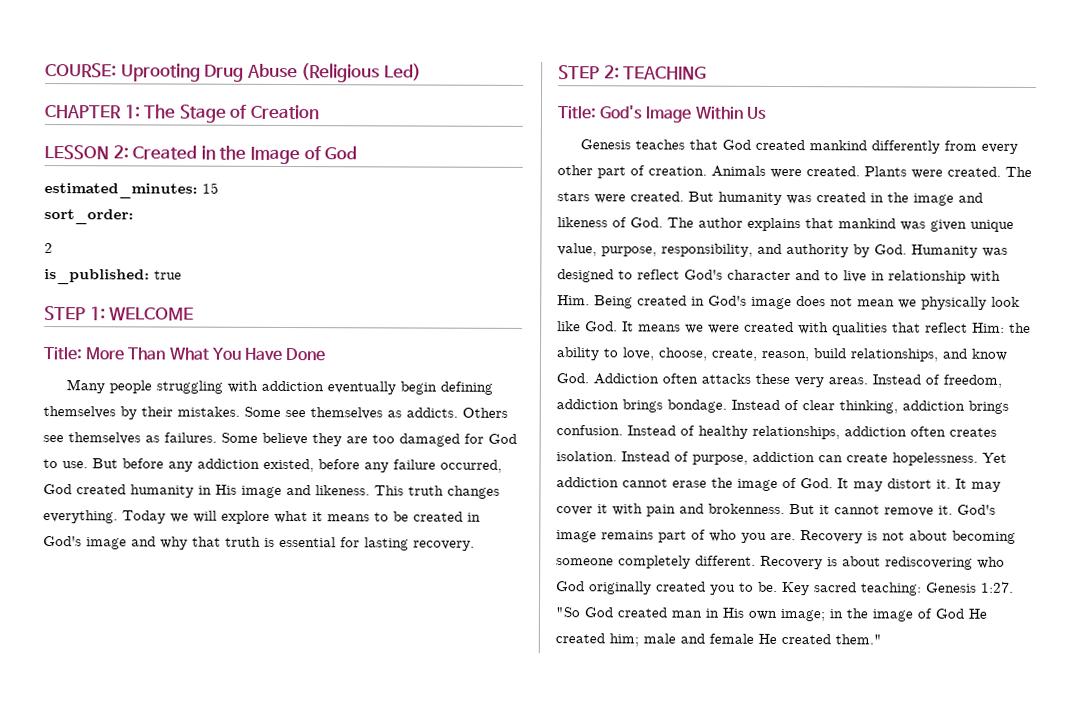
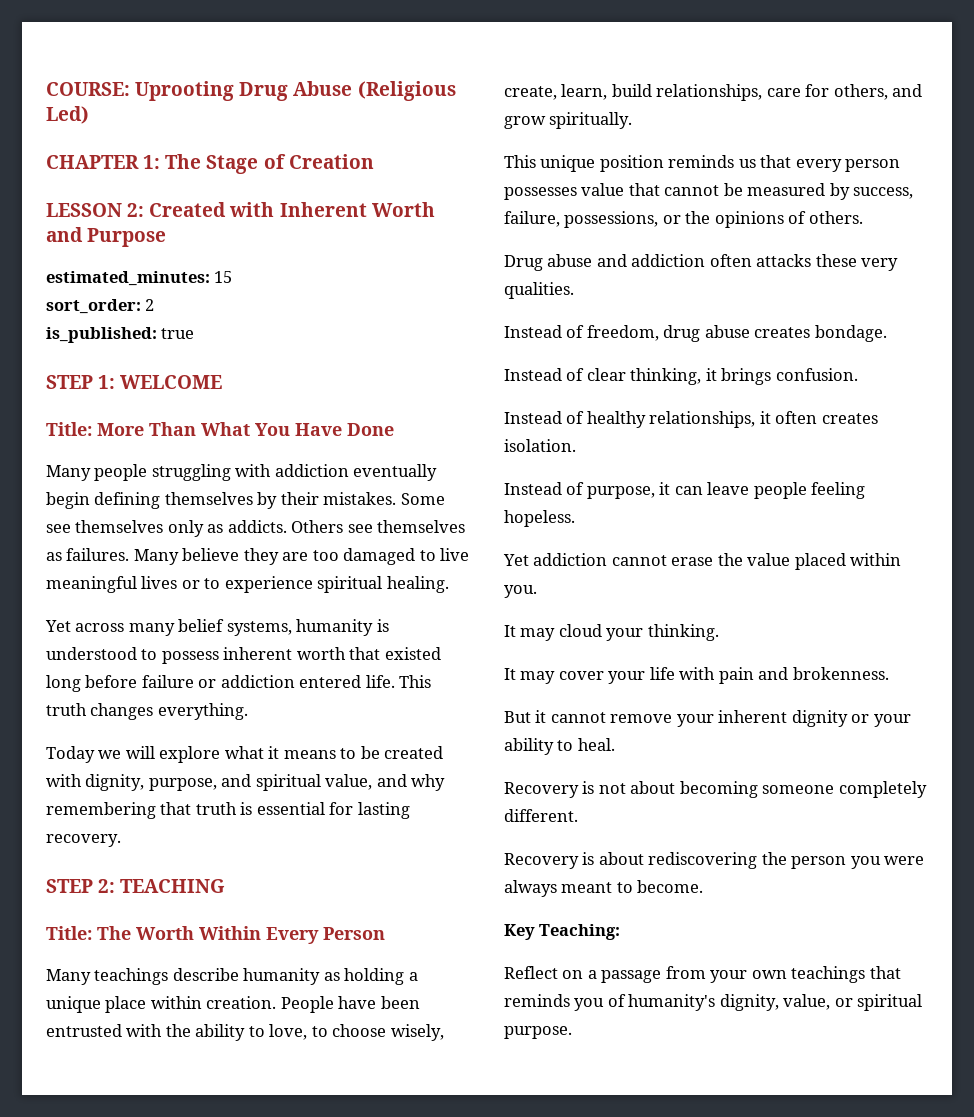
[200,145,358,165] in the Image of God -> [229,202,435,217] [46,227,167,247] with Inherent Worth and Purpose
(134, 217) // -> (141, 306) none
(383, 413) none -> [167,520,204,537] only
[221,432,258,443] Some -> [133,549,179,565] Many
[464,433,517,444] [43,458,502,473] [43,484,370,498] for God to use. But before any addiction existed, before any failure occurred, God created humanity in His image and likeness. -> [419,548,470,561] [46,576,449,593] [45,619,389,636] [46,647,441,664] [46,675,395,692] to live meaningful lives or to experience spiritual healing. // Yet across many belief systems, humanity is understood to possess inherent worth that existed long before failure or addiction entered life.
(118, 517) none -> (248, 711) //
[467,512,481,522] [43,536,127,550] in God's image -> [46,774,373,791] with dignity, purpose, and spiritual value,
(188, 543) none -> [46,802,156,819] remembering
[599,105,766,123] [580,139,1019,154] [557,165,1032,179] [557,191,983,206] [557,217,1014,232] [557,243,1008,258] [557,269,1001,284] [557,295,1020,310] [557,321,1031,336] [556,347,1008,362] [556,373,659,385] God's Image Within Us // Genesis teaches that God created mankind differently from every other part of creation. Animals were created. Plants were created. The stars were created. But humanity was created in the image and likeness of God. The author explains that mankind was given unique value, purpose, responsibility, and authority by God. Humanity was designed to reflect God's character and to live in relationship with Him. Being created in God's image does not mean we physically look like God. It means we were created with qualities that reflect Him: the ability to love, choose, create, reason, build relationships, and know God. Addiction -> [97,926,385,944] [46,968,418,985] [46,996,420,1013] [46,1024,444,1041] [504,84,923,101] [504,112,633,129] [504,155,901,172] [504,183,914,200] [504,211,863,228] [504,254,706,271] The Worth Within Every Person // Many teachings describe humanity as holding a unique place within creation. People have been entrusted with the ability to love, to choose wisely, create, learn, build relationships, care for others, and grow spiritually. // This unique position reminds us that every person possesses value that cannot be measured by success, failure, possessions, or the opinions of others. // Drug abuse and addiction
[828,377,868,385] areas. -> [504,282,574,299] qualities. //
[556,399,663,413] addiction brings -> [663,325,811,342] drug abuse creates
(727, 406) none -> (887, 333) //
[902,400,965,411] addiction -> [705,368,717,381] it
(623, 430) none -> (858, 374) //
[844,426,907,437] addiction -> [759,411,771,424] it
(617, 456) none -> (576, 445) //
[752,451,978,466] addiction can create hopelessness. -> [659,482,866,499] [504,510,575,527] it can leave people feeling hopeless. //
[737,477,951,492] image of God. It may distort it. -> [747,553,902,570] [504,585,537,598] [504,624,719,641] value placed within you. // It may cloud your thinking. //
[597,504,608,514] it -> [608,667,675,684] your life
(785, 508) none -> (889, 673) //
[938,504,996,515] [556,529,796,543] it. God's image remains part of who you are. -> [676,710,911,727] [504,738,615,755] your inherent dignity or your ability to heal. //
(756, 560) none -> (578, 815) //
[977,556,1005,569] [556,581,1014,596] [555,607,987,622] [555,633,882,647] who God originally created you to be. Key sacred teaching: Genesis 1:27. "So God created man in His own image; in the image of God He created him; male and female He created them." -> [761,852,925,869] [504,880,704,897] [504,924,621,940] [504,966,901,983] [504,994,923,1011] [504,1026,572,1039] the person you were always meant to become. // Key Teaching: // Reflect on a passage from your own teachings that reminds you of humanity's dignity, value, or spiritual purpose.

